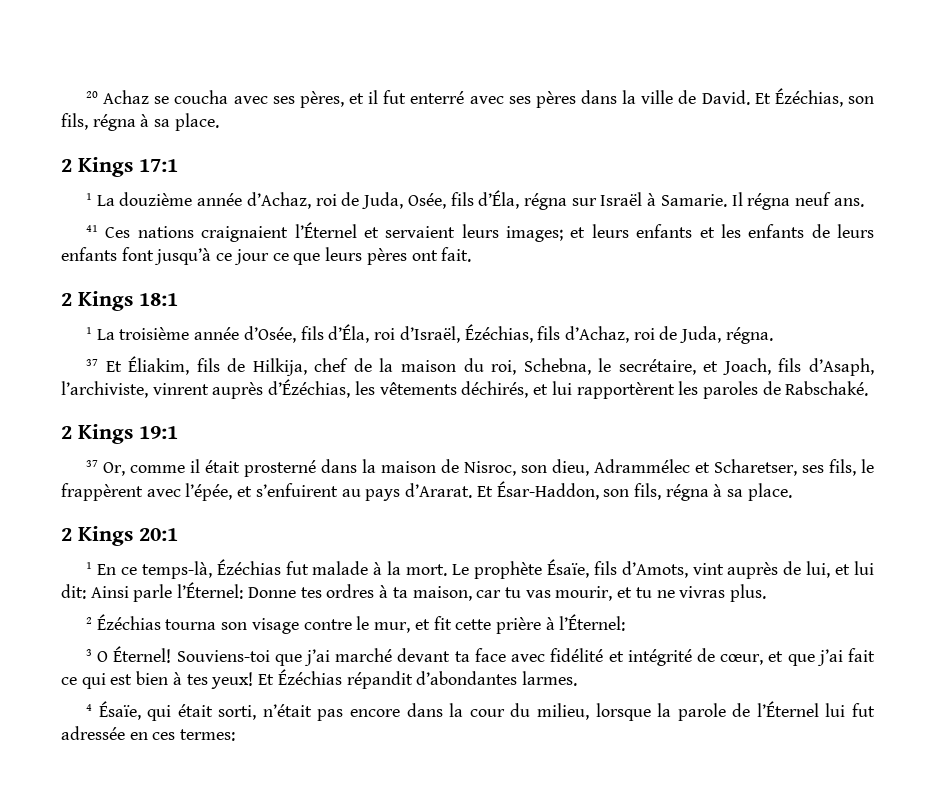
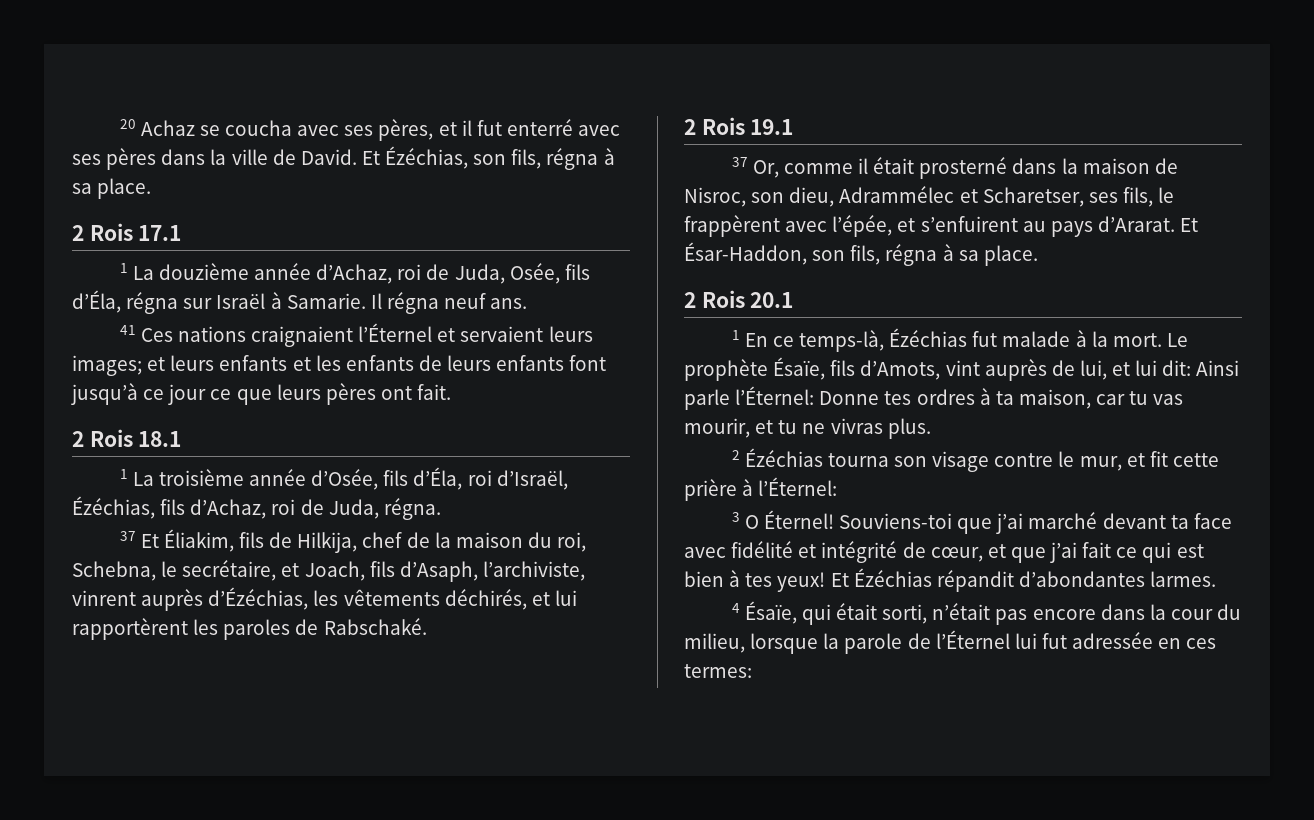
[78,157,178,177] Kings 17:1 -> [89,223,182,241] Rois 17.1
[78,291,178,311] Kings 18:1 -> [89,429,182,447] Rois 18.1
[78,424,178,444] Kings 19:1 -> [701,117,794,135] Rois 19.1
[78,526,178,546] Kings 20:1 -> [701,290,794,308] Rois 20.1

